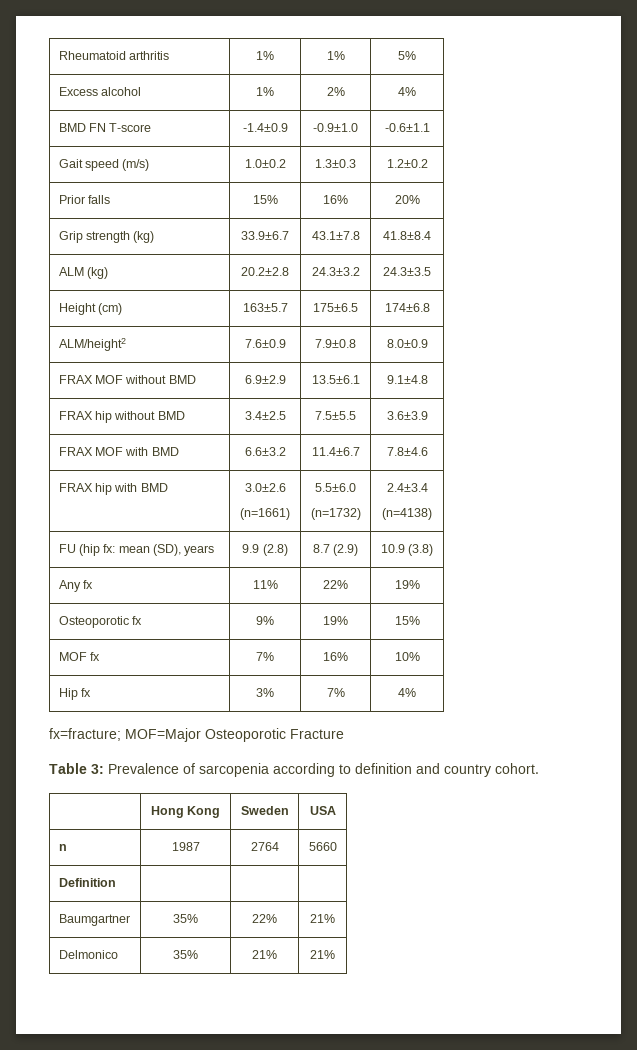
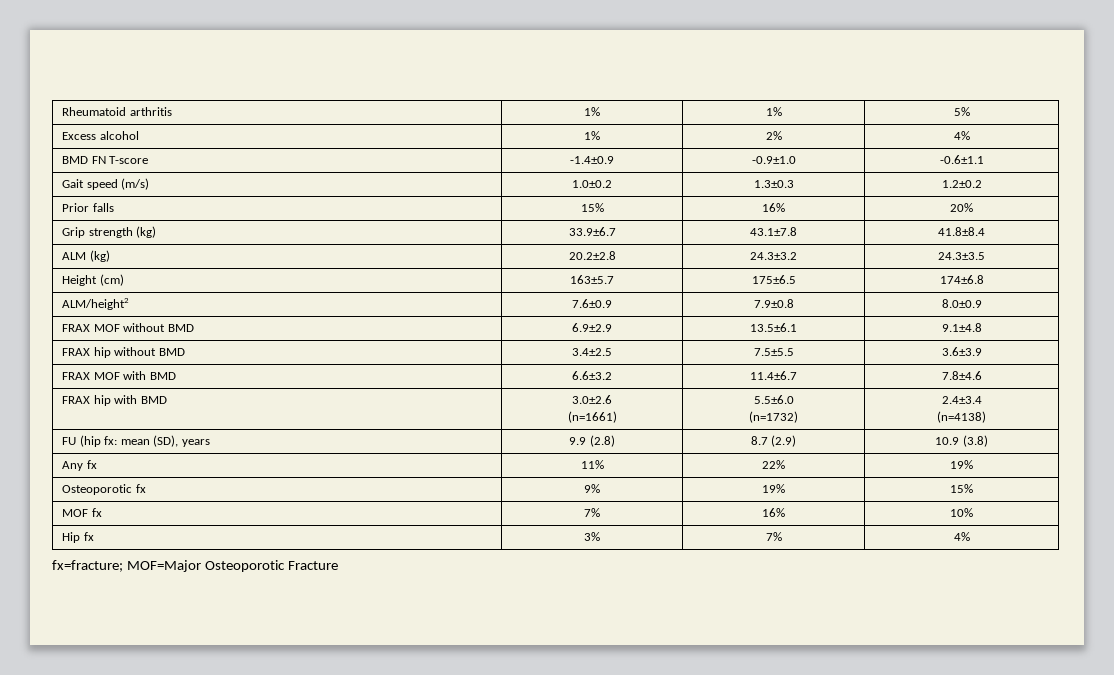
[49,763,539,777] [150,806,221,818] [240,806,289,815] [309,806,336,815] [58,844,67,851] [171,842,200,851] [250,842,279,851] [308,842,337,851] [58,878,116,887] [58,914,130,926] [173,914,198,923] [252,914,277,923] [310,914,335,923] [58,950,118,959] [173,950,198,959] [252,950,277,959] [310,950,335,959] // Table 3: Prevalence of sarcopenia according to definition and country cohort. // | Hong Kong | Sweden | USA // n | 1987 | 2764 | 5660 // Definition | | | // Baumgartner | 35% | 22% | 21% // Delmonico | 35% | 21% | 21% -> (338, 565) none

